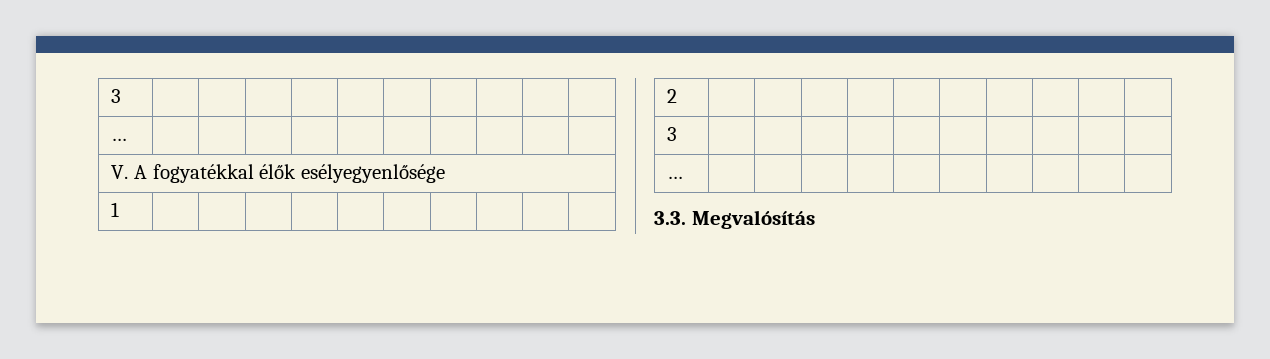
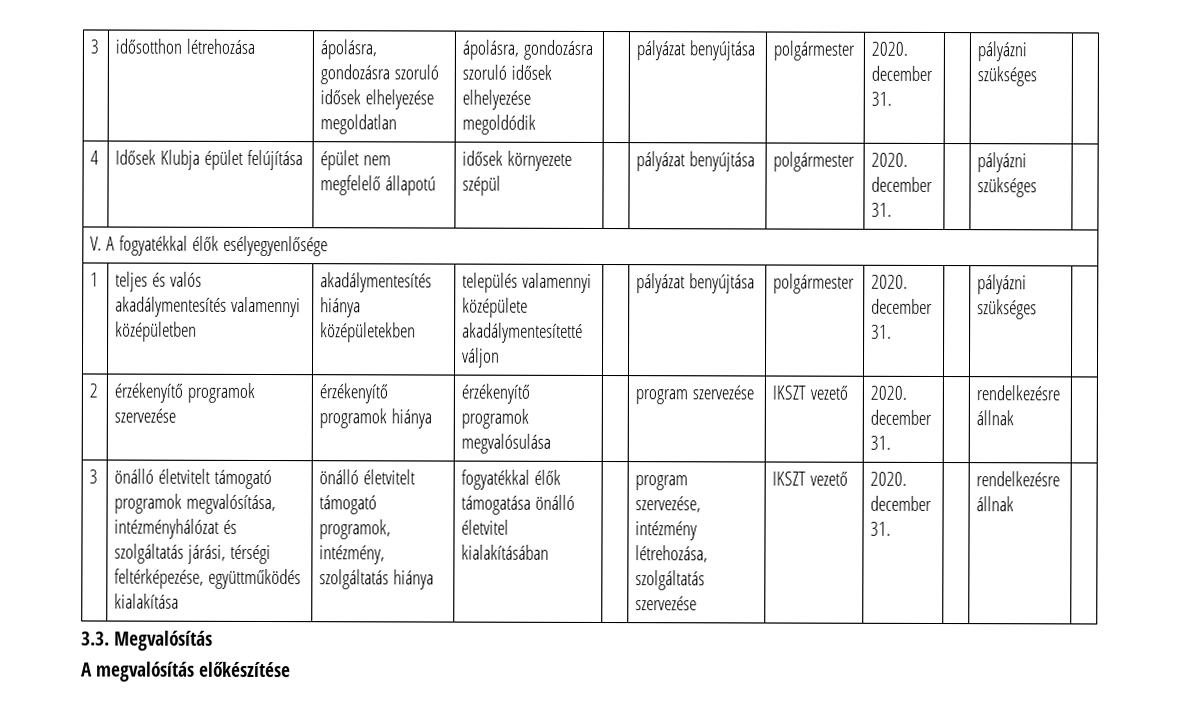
[111,89,122,103] [111,138,128,141] 3 | | | | | | | | | | // … | | | | | | | | | -> [90,39,100,54] [115,38,256,54] [320,39,378,60] [320,64,440,85] [320,89,435,110] [320,114,398,135] [462,39,594,60] [462,64,553,80] [462,89,532,110] [462,114,537,135] [636,40,756,61] [773,40,856,61] [871,41,909,56] [871,65,934,81] [871,91,893,106] [977,41,1028,62] [977,66,1038,87] [90,150,100,165] [115,149,304,171] [320,150,392,171] [320,175,437,196] [462,150,573,171] [462,175,502,196] [636,151,756,172] [773,151,856,172] [871,152,909,167] [871,176,934,192] [871,202,893,217] [977,152,1028,173] [977,177,1038,198] 3 | idősotthon létrehozása | ápolásra, gondozásra szoruló idősek elhelyezése megoldatlan | ápolásra, gondozásra szoruló idősek elhelyezése megoldódik | | pályázat benyújtása | polgármester | 2020. december 31. | | pályázni szükséges | // 4 | Idősek Klubja épület felújítása | épület nem megfelelő állapotú | idősek környezete szépül | | pályázat benyújtása | polgármester | 2020. december 31. | | pályázni szükséges
[667,89,678,103] [667,127,678,141] [667,176,684,179] | | | | | | | | | // 2 | | | | | | | | | | // 3 | | | | | | | | | | // … | | | | | | | | | -> [115,271,203,292] [115,296,302,318] [115,321,198,342] [320,272,433,293] [320,297,362,318] [320,322,417,343] [462,272,593,293] [462,297,529,318] [462,322,584,343] [461,347,501,368] [636,273,756,294] [773,273,856,294] [871,274,909,289] [871,298,934,314] [871,324,893,339] [977,274,1028,295] [977,299,1038,320] [89,383,99,398] [114,382,256,403] [114,408,177,423] [319,383,389,404] [319,408,433,429] [461,383,531,404] [461,408,530,429] [461,433,552,454] [635,385,755,405] [772,385,849,400] [870,385,908,400] [870,409,933,425] [870,435,892,450] [976,385,1061,401] [976,410,1015,426] [89,469,99,484] [114,468,273,490] [114,493,277,515] [114,518,238,539] [114,543,272,565] [114,568,302,590] [114,593,180,609] [319,469,416,485] [319,495,378,515] [319,519,392,540] [319,545,386,565] [319,569,435,590] [461,469,562,490] [461,494,576,515] [461,519,510,535] [461,544,550,560] [635,475,689,491] [635,496,702,513] [635,521,698,541] [635,545,709,563] [635,570,706,591] [635,596,698,611] [772,471,849,486] [870,471,908,486] [870,495,933,511] [870,521,892,536] [976,471,1061,487] [976,496,1015,512] teljes és valós akadálymentesítés valamennyi középületben | akadálymentesítés hiánya középületekben | település valamennyi középülete akadálymentesítetté váljon | | pályázat benyújtása | polgármester | 2020. december 31. | | pályázni szükséges | // 2 | érzékenyítő programok szervezése | érzékenyítő programok hiánya | érzékenyítő programok megvalósulása | | program szervezése | IKSZT vezető | 2020. december 31. | | rendelkezésre állnak | // 3 | önálló életvitelt támogató programok megvalósítása, intézményhálózat és szolgáltatás járási, térségi feltérképezése, együttműködés kialakítása | önálló életvitelt támogató programok, intézmény, szolgáltatás hiánya | fogyatékkal élők támogatása önálló életvitel kialakításában | | program szervezése, intézmény létrehozása, szolgáltatás szervezése | IKSZT vezető | 2020. december 31. | | rendelkezésre állnak
(815, 219) none -> [81,661,291,682] // A megvalósítás előkészítése

